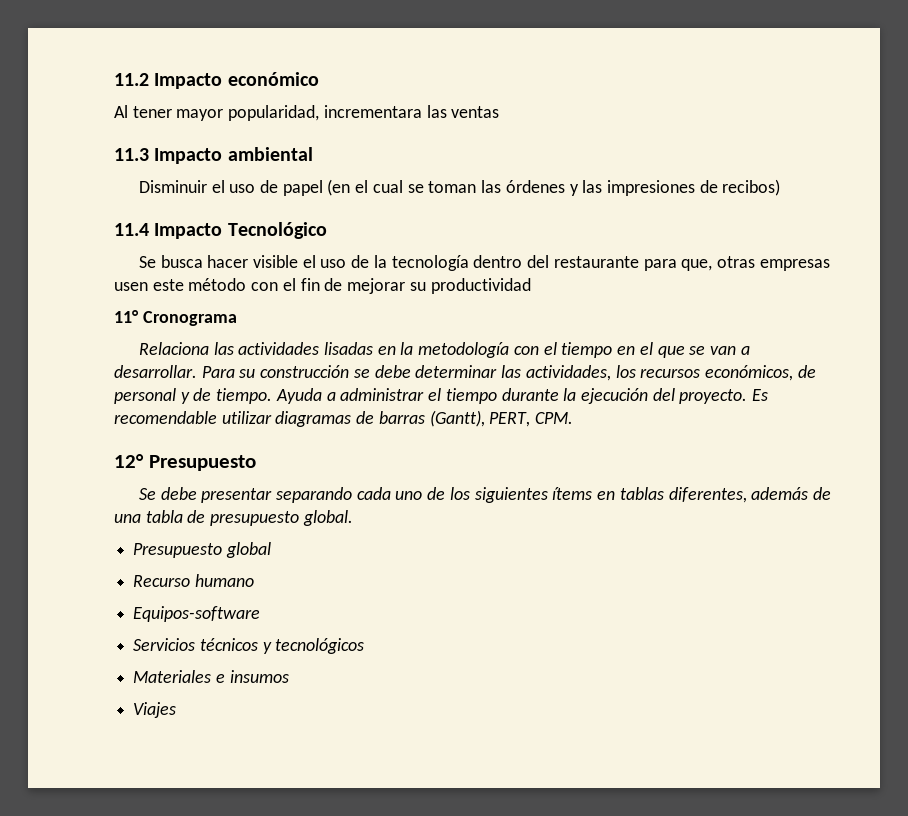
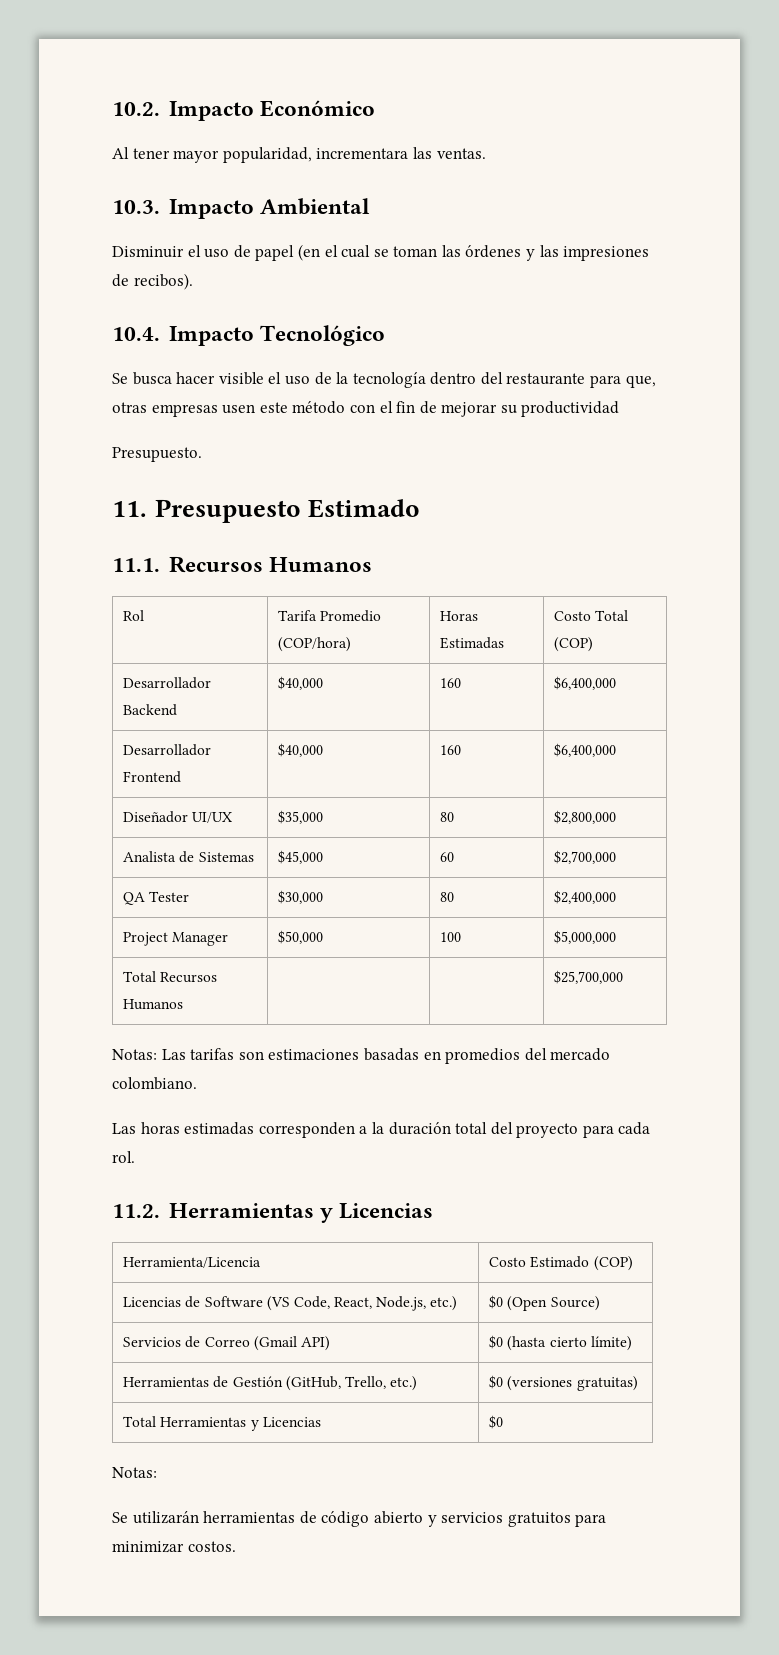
[114,72,319,89] 11.2 Impacto económico -> [112,100,375,121] 10.2. Impacto Económico
[451,106,500,118] [114,147,313,164] ventas // 11.3 Impacto ambiental -> [436,148,486,159] [112,198,370,219] ventas. // 10.3. Impacto Ambiental
[722,179,781,196] [114,223,149,236] recibos) // 11.4 -> [133,273,193,290] [112,327,160,341] recibos). // 10.4.
[114,310,237,326] [138,342,750,358] [114,365,816,381] [114,388,769,404] [114,410,574,427] [114,454,256,471] [138,487,831,503] [114,510,353,526] [133,542,271,558] [133,574,254,587] [133,606,261,622] [133,638,365,654] [133,670,289,683] [133,702,177,718] 11° Cronograma // Relaciona las actividades lisadas en la metodología con el tiempo en el que se van a desarrollar. Para su construcción se debe determinar las actividades, los recursos económicos, de personal y de tiempo. Ayuda a administrar el tiempo durante la ejecución del proyecto. Es recomendable utilizar diagramas de barras (Gantt), PERT, CPM. // 12° Presupuesto // Se debe presentar separando cada uno de los siguientes ítems en tablas diferentes, además de una tabla de presupuesto global. // Presupuesto global // Recurso humano // Equipos-software // Servicios técnicos y tecnológicos // Materiales e insumos // Viajes -> [112,447,202,462] [112,499,420,523] [112,556,372,573] [123,610,145,621] [278,610,382,622] [278,637,352,652] [440,611,479,621] [440,637,505,649] [554,610,629,621] [554,637,594,652] [123,677,212,689] [123,704,178,716] [278,676,324,690] [440,678,462,688] [554,676,617,690] [123,744,212,756] [123,771,182,783] [278,743,324,757] [440,745,462,755] [554,743,617,757] [123,811,233,823] [278,810,324,824] [440,812,455,822] [554,810,617,824] [123,851,254,863] [278,850,324,864] [440,852,455,862] [554,850,617,864] [123,891,190,905] [278,890,324,904] [440,892,455,902] [554,890,617,904] [123,932,229,946] [278,930,324,944] [440,932,462,942] [554,930,617,944] [123,971,218,983] [123,999,184,1010] [554,970,624,984] [112,1048,611,1064] [112,1077,197,1090] [112,1122,651,1138] [112,1151,135,1163] [112,1203,433,1223] [123,1257,262,1268] [489,1256,633,1271] [123,1296,458,1311] [489,1295,600,1311] [123,1336,330,1351] [489,1335,632,1351] [123,1376,418,1391] [489,1375,638,1391] [123,1416,321,1431] [489,1415,504,1429] [112,1467,157,1478] [112,1511,607,1527] [112,1541,236,1553] Presupuesto. // 11. Presupuesto Estimado // 11.1. Recursos Humanos // Rol | Tarifa Promedio (COP/hora) | Horas Estimadas | Costo Total (COP) // Desarrollador Backend | $40,000 | 160 | $6,400,000 // Desarrollador Frontend | $40,000 | 160 | $6,400,000 // Diseñador UI/UX | $35,000 | 80 | $2,800,000 // Analista de Sistemas | $45,000 | 60 | $2,700,000 // QA Tester | $30,000 | 80 | $2,400,000 // Project Manager | $50,000 | 100 | $5,000,000 // Total Recursos Humanos | | | $25,700,000 // Notas: Las tarifas son estimaciones basadas en promedios del mercado colombiano. // Las horas estimadas corresponden a la duración total del proyecto para cada rol. // 11.2. Herramientas y Licencias // Herramienta/Licencia | Costo Estimado (COP) // Licencias de Software (VS Code, React, Node.js, etc.) | $0 (Open Source) // Servicios de Correo (Gmail API) | $0 (hasta cierto límite) // Herramientas de Gestión (GitHub, Trello, etc.) | $0 (versiones gratuitas) // Total Herramientas y Licencias | $0 // Notas: // Se utilizarán herramientas de código abierto y servicios gratuitos para minimizar costos.

